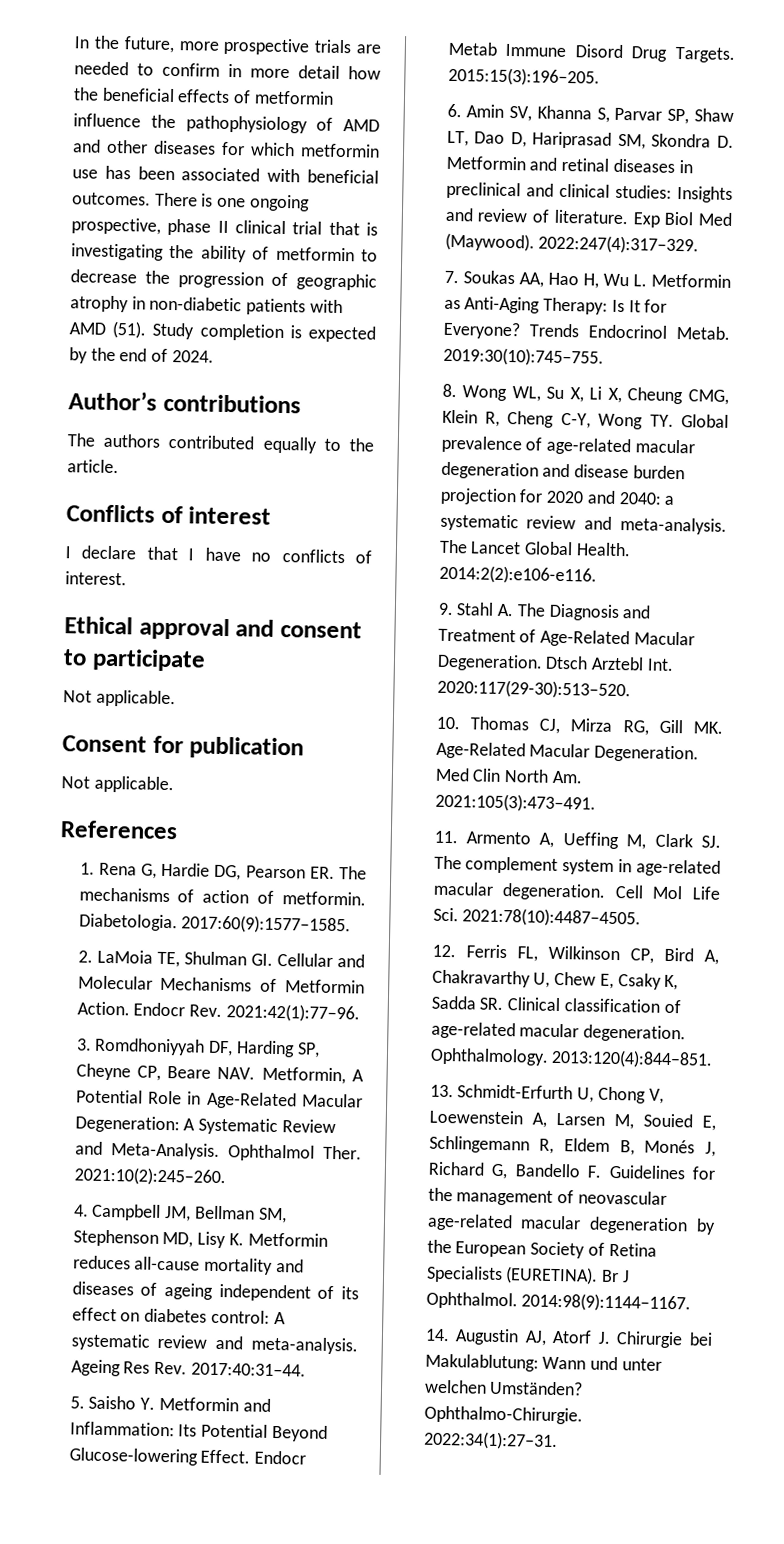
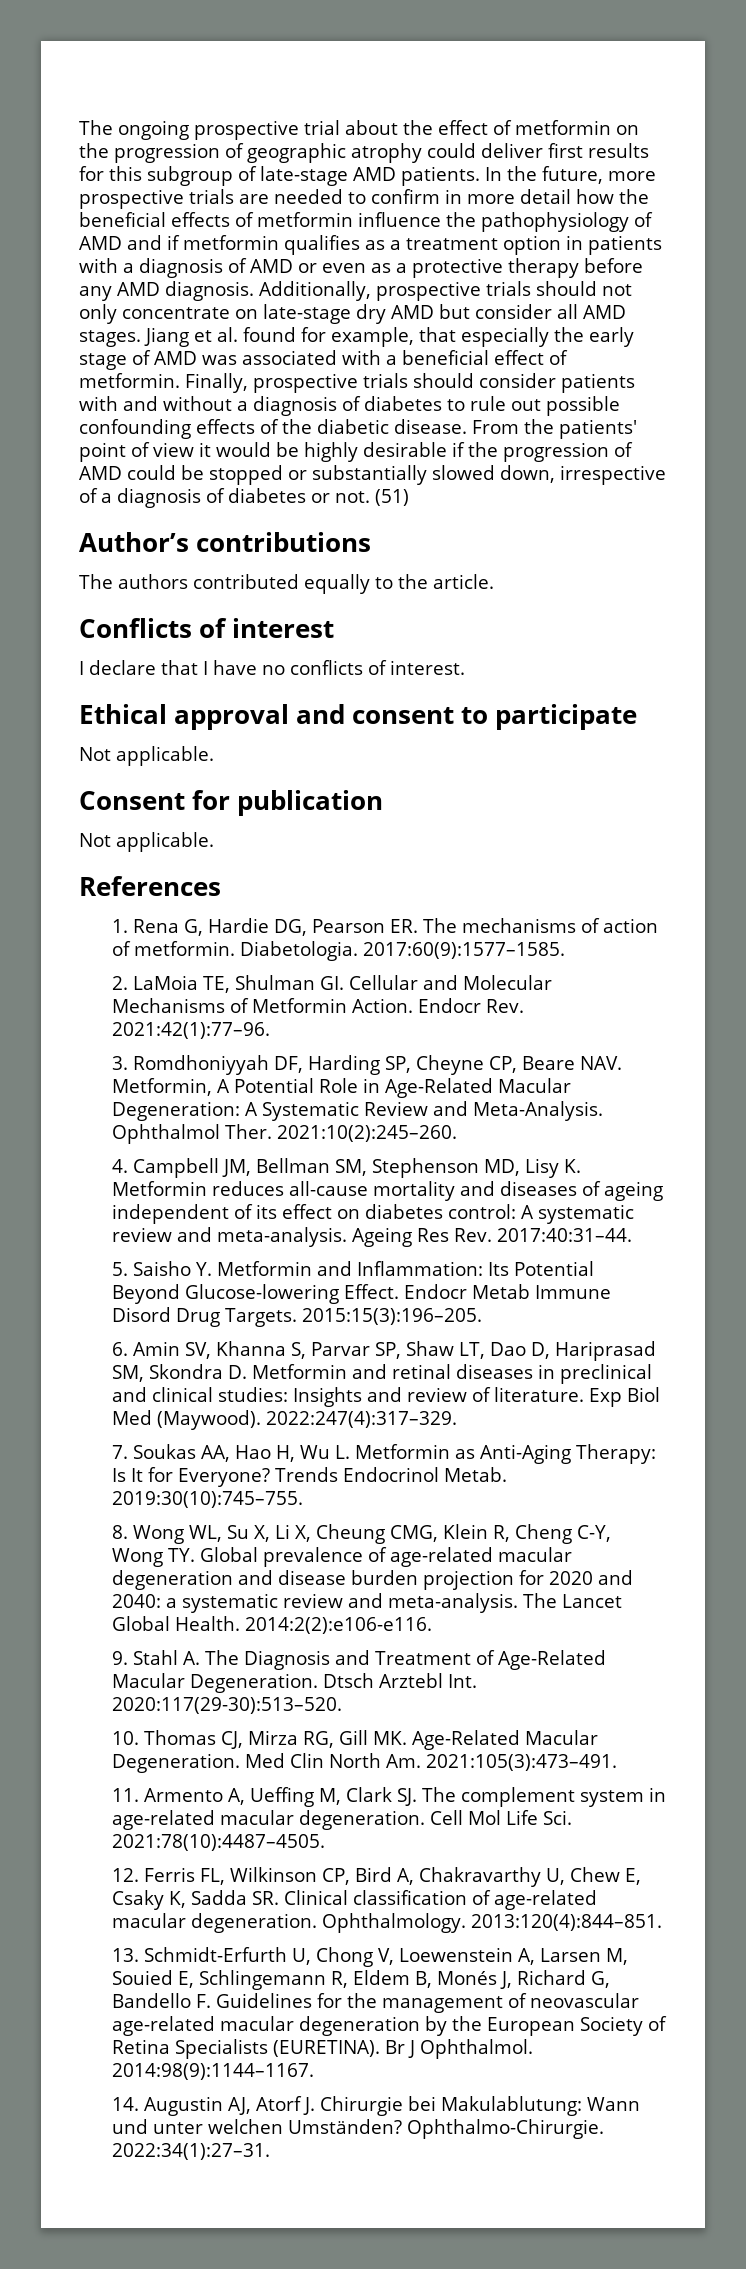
(74, 42) none -> [79,120,639,140] [79,143,649,163] [79,166,480,186] The ongoing prospective trial about the effect of metformin on the progression of geographic atrophy could deliver first results for this subgroup of late-stage AMD patients.
[106,139,380,158] [72,165,379,184] [72,192,310,212] [71,217,378,236] [71,243,378,263] [70,269,377,291] [70,295,343,316] [69,320,376,343] [69,347,214,364] other diseases for which metformin use has been associated with beneficial outcomes. There is one ongoing prospective, phase II clinical trial that is investigating the ability of metformin to decrease the progression of geographic atrophy in non-diabetic patients with AMD (51). Study completion is expected by the end of 2024. -> [167,235,662,255] [79,258,643,278] [79,281,632,301] [79,304,626,324] [79,327,634,347] [79,350,568,370] [79,373,635,393] [79,396,620,416] [79,419,637,439] [79,442,633,462] [79,465,666,485] [79,488,409,508] if metformin qualifies as a treatment option in patients with a diagnosis of AMD or even as a protective therapy before any AMD diagnosis. Additionally, prospective trials should not only concentrate on late-stage dry AMD but consider all AMD stages. Jiang et al. found for example, that especially the early stage of AMD was associated with a beneficial effect of metformin. Finally, prospective trials should consider patients with and without a diagnosis of diabetes to rule out possible confounding effects of the diabetic disease. From the patients' point of view it would be highly desirable if the progression of AMD could be stopped or substantially slowed down, irrespective of a diagnosis of diabetes or not. (51)

